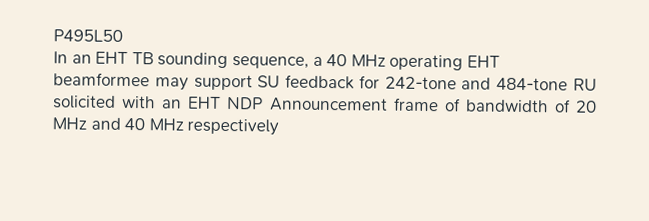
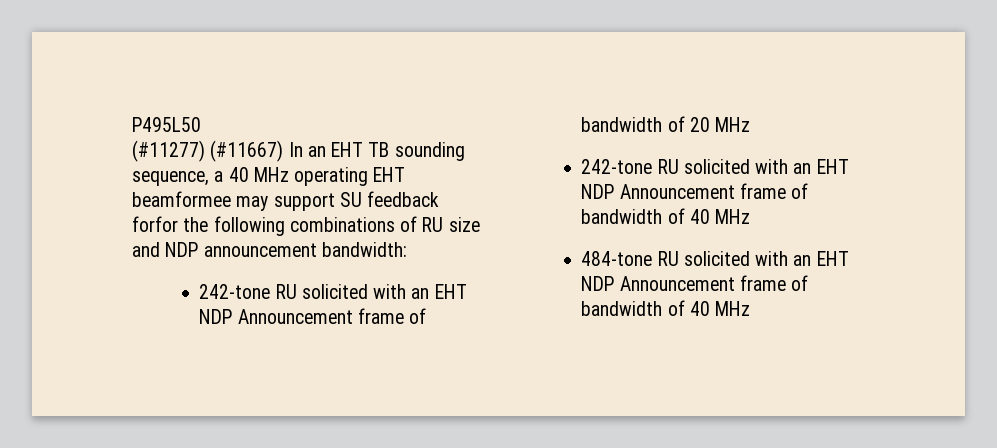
(123, 35) none -> [132,140,284,162] (#11277) (#11667)
[358,75,569,91] for 242-tone and 484-tone -> [132,216,480,236] [132,242,407,257] [199,284,271,299] forfor the following combinations of RU size and NDP announcement bandwidth: // 242-tone
[90,117,280,136] and 40 MHz respectively -> [581,159,849,174] [581,183,809,199] [581,208,751,224] [581,251,849,266] [581,275,809,291] [581,300,751,316] // 242-tone RU solicited with an EHT NDP Announcement frame of bandwidth of 40 MHz // 484-tone RU solicited with an EHT NDP Announcement frame of bandwidth of 40 MHz

